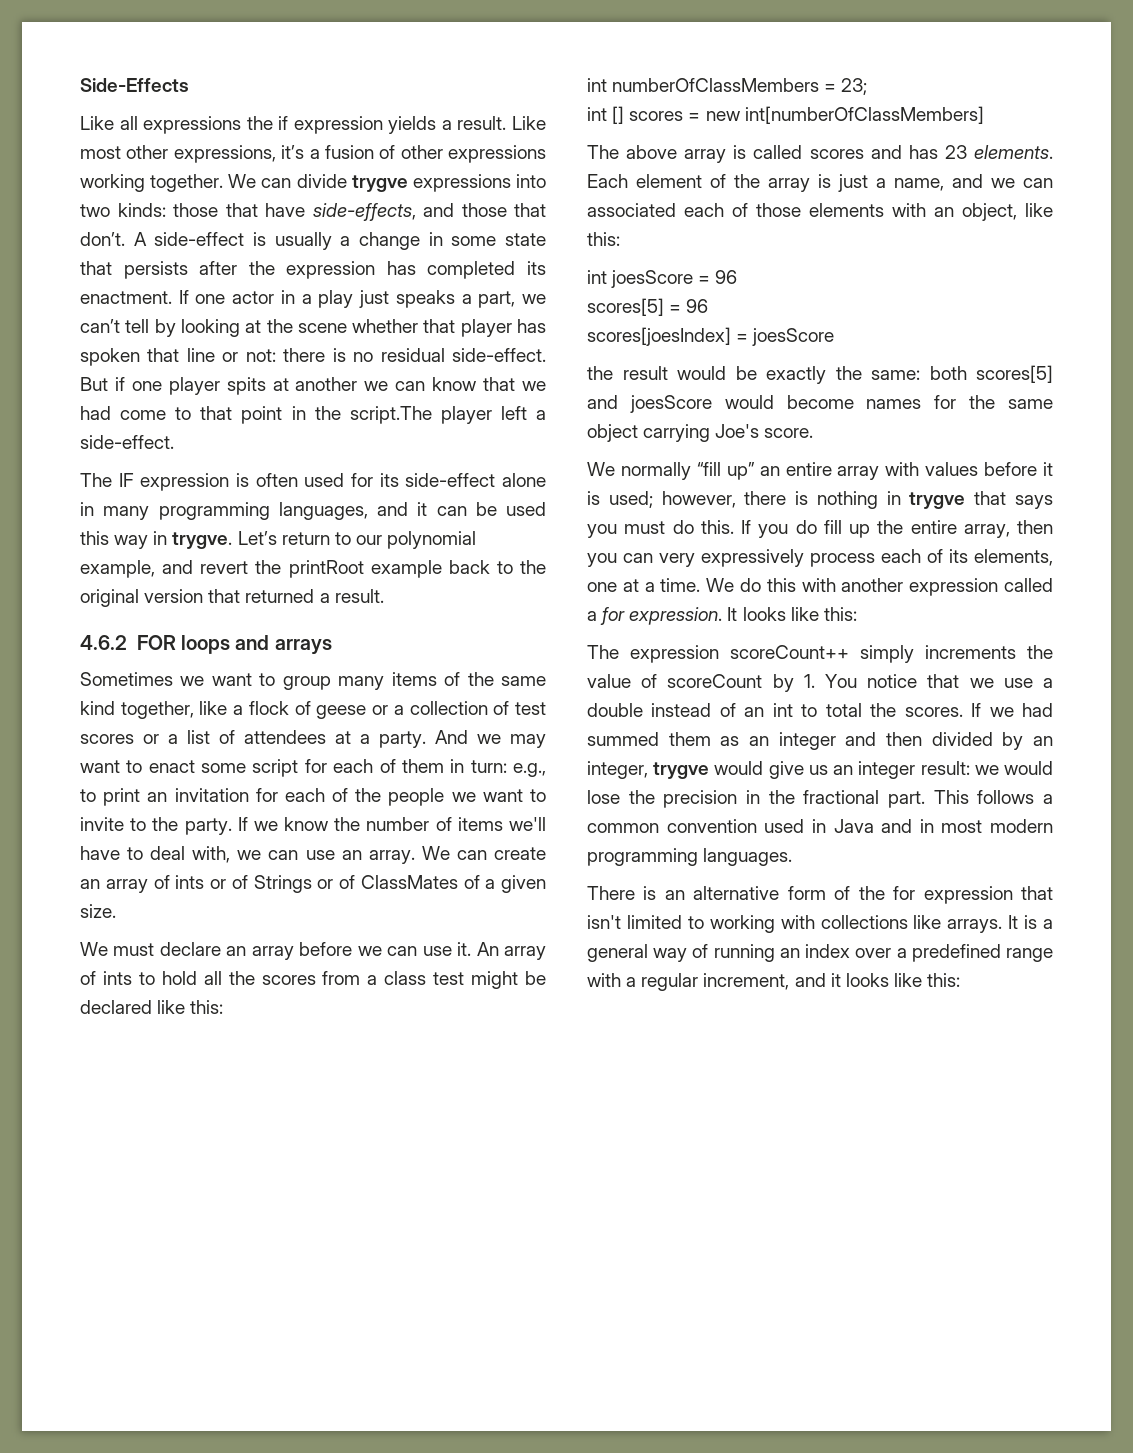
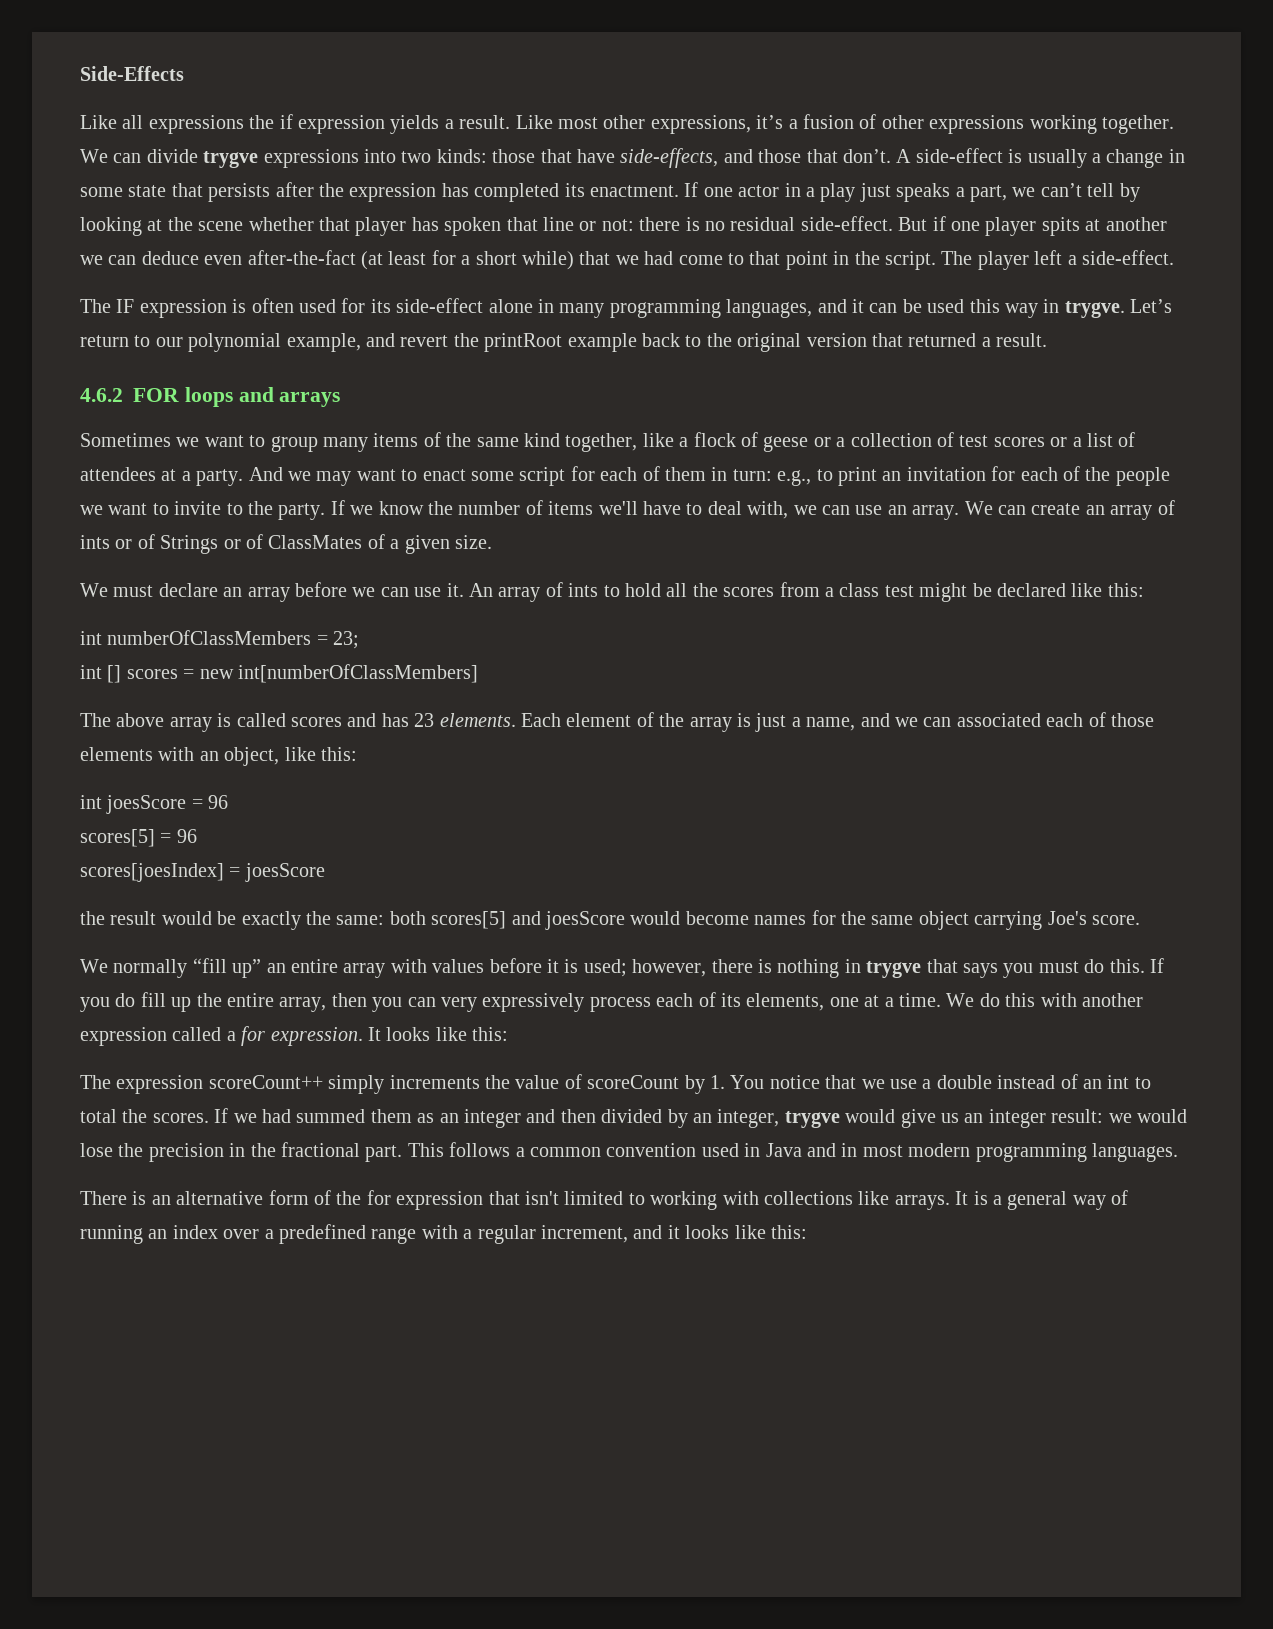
[432,377,477,391] know -> [141,250,574,270] deduce even after-the-fact (at least for a short while)
[349,406,432,424] script.The -> [884,251,973,270] script. The

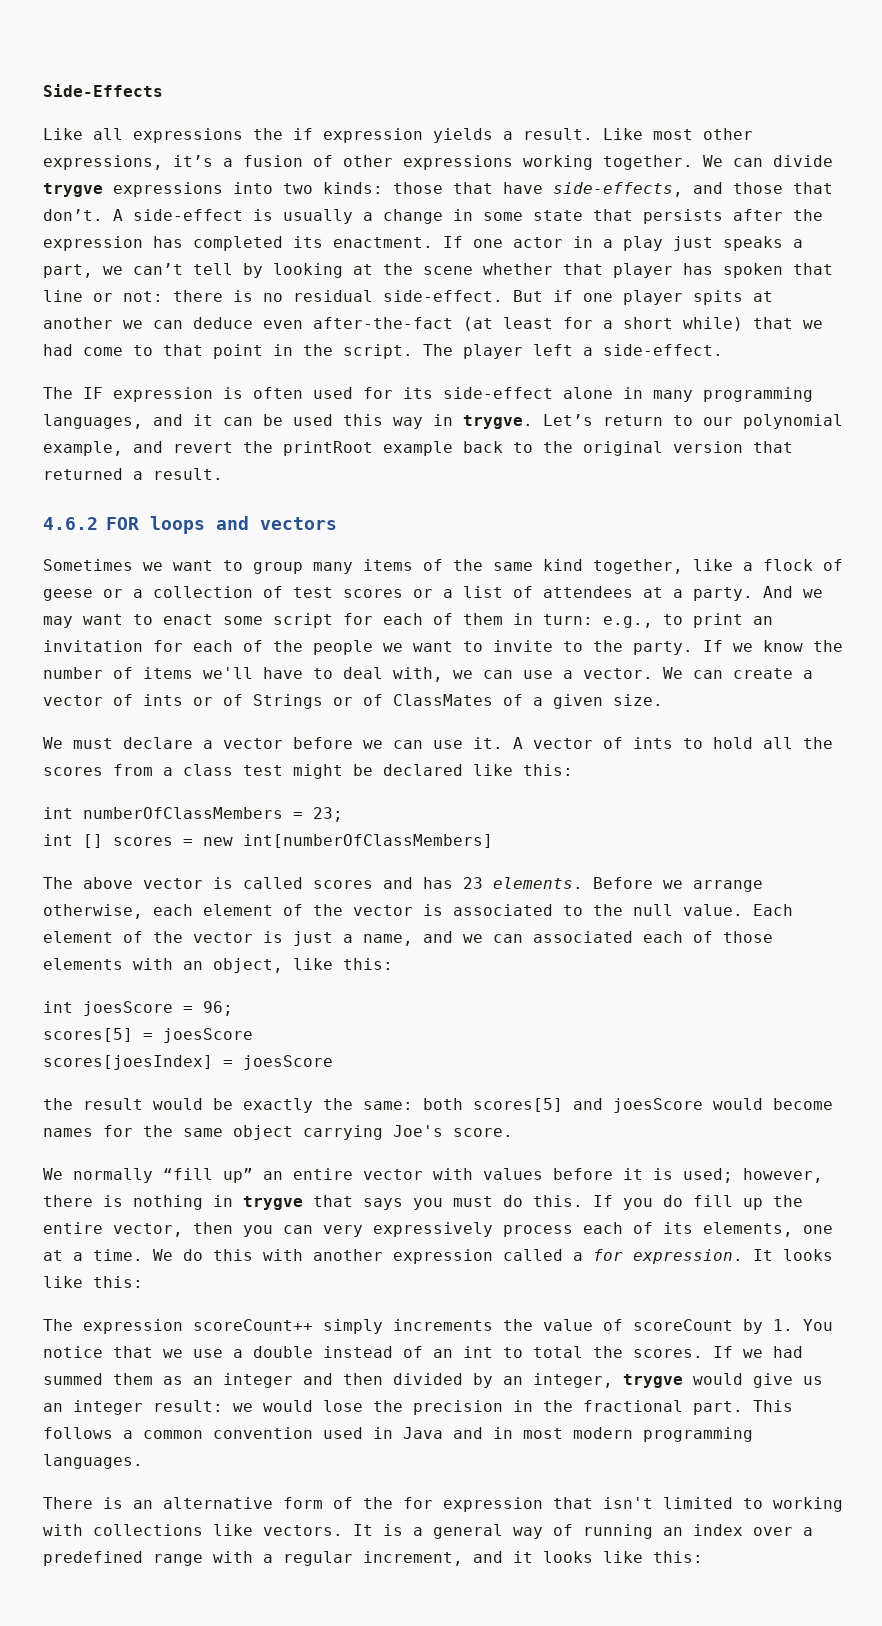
[279,392,341,407] arrays -> [260,517,337,530] vectors
[887,505,960,520] an array. -> [563,668,653,679] a vector.
[1085,505,1153,520] an array -> [803,670,813,679] [43,695,103,706] a vector
[223,587,290,602] an array -> [203,738,283,749] a vector
[468,583,541,602] An array -> [513,737,593,749] A vector
[169,717,212,732] array -> [143,878,203,889] vector
(516, 720) none -> [593,877,763,892] [43,904,743,919] Before we arrange otherwise, each element of the vector is associated to the null value.
[689,717,732,732] array -> [193,932,253,943] vector
[208,795,229,809] 96 -> [203,1001,233,1016] 96;
[176,829,197,843] 96 -> [163,1028,253,1043] joesScore
[343,963,386,978] array -> [363,1169,423,1180] vector
[279,997,327,1012] array, -> [113,1223,183,1237] vector,
[894,1195,950,1210] arrays. -> [263,1525,343,1536] vectors.

